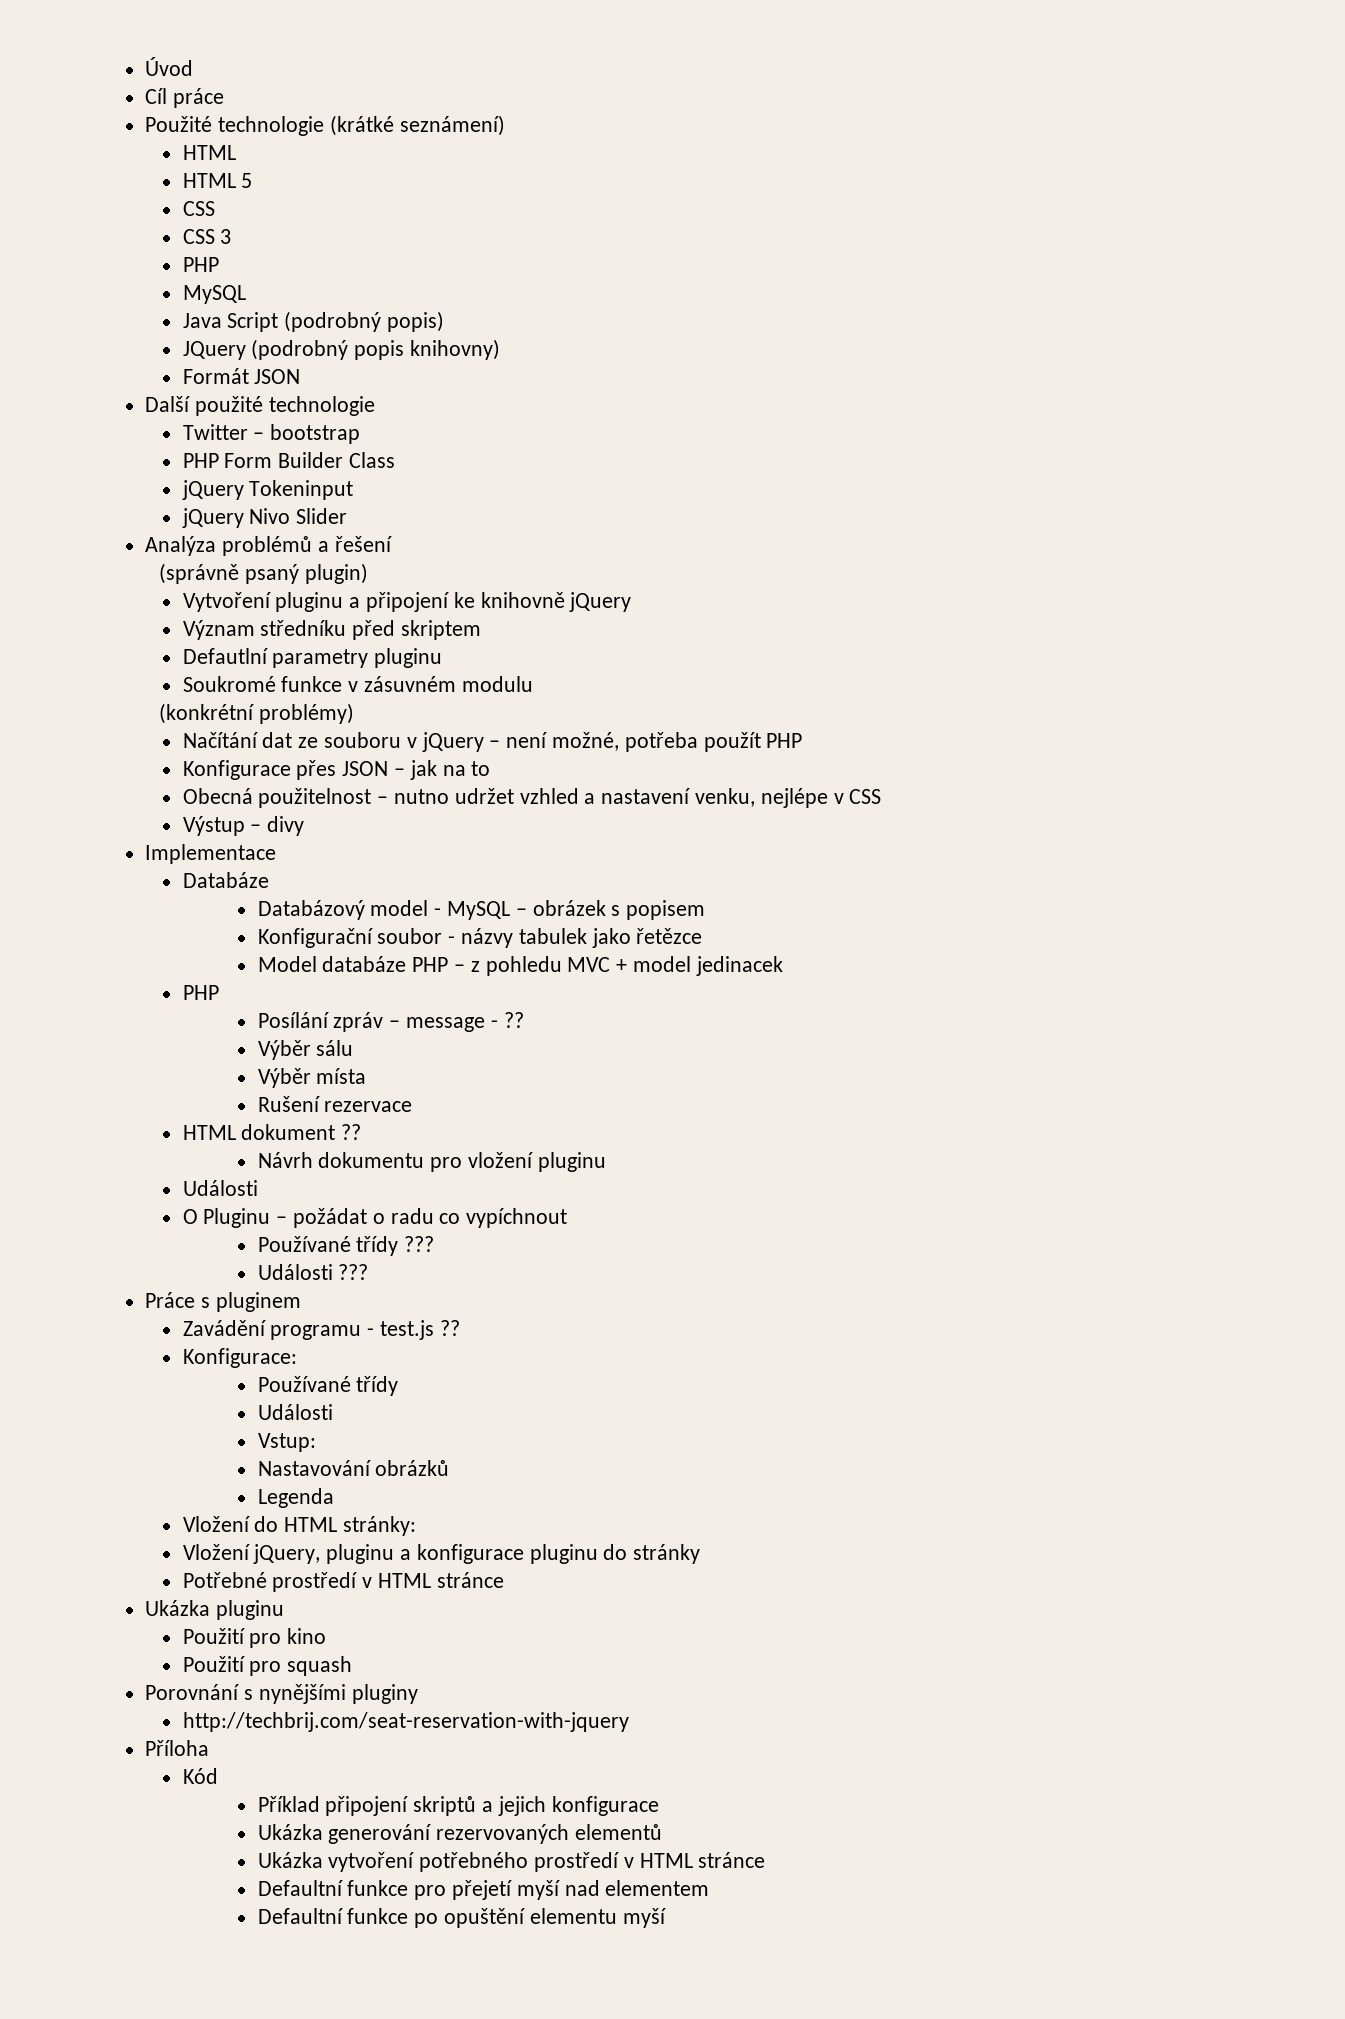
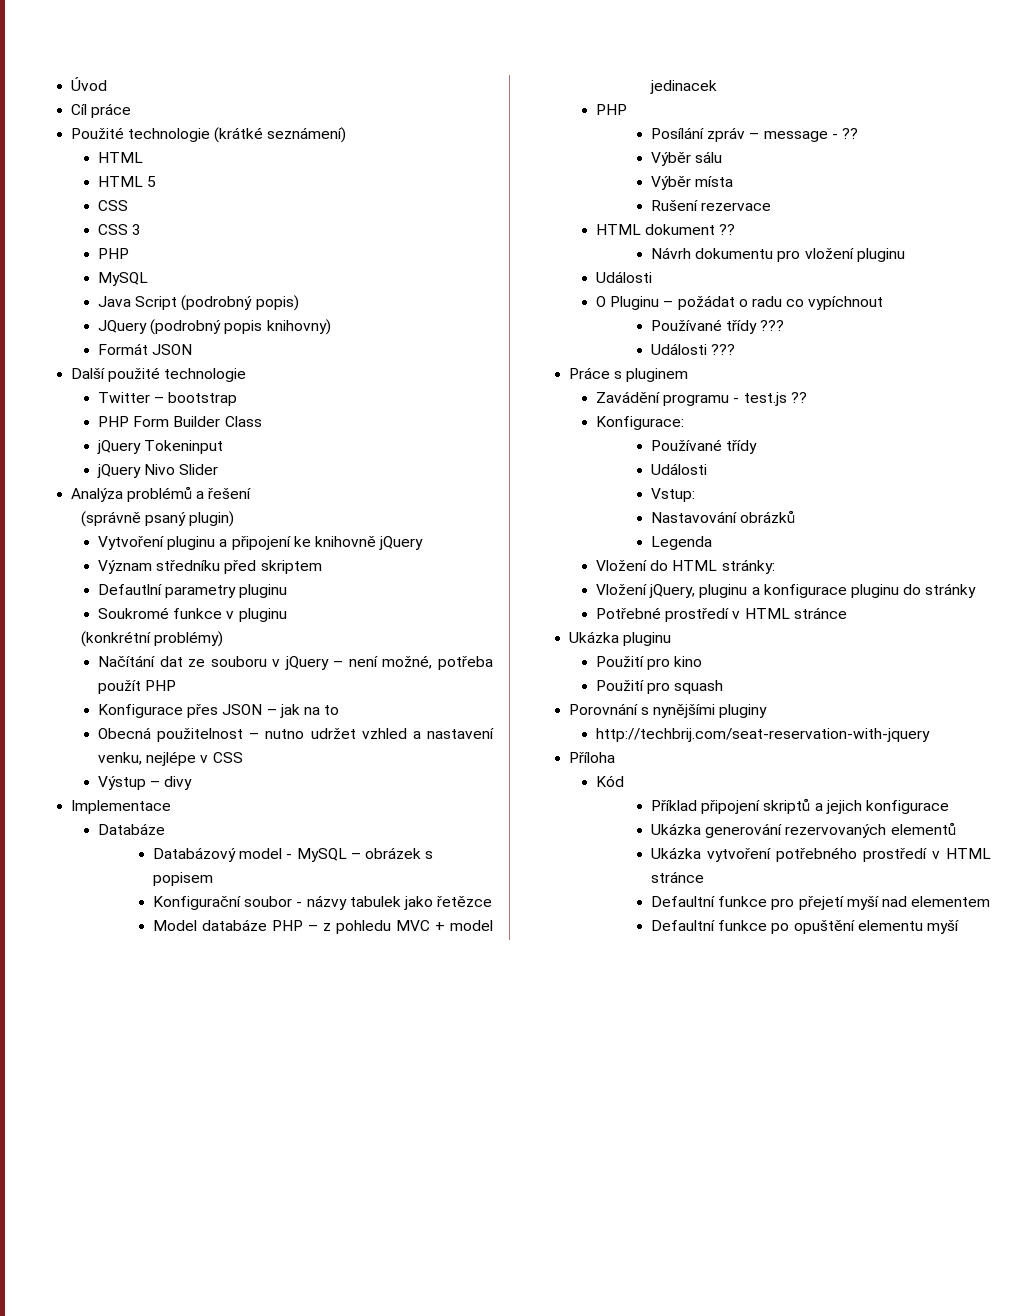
[364,676,533,692] zásuvném modulu -> [238,608,287,622] pluginu

